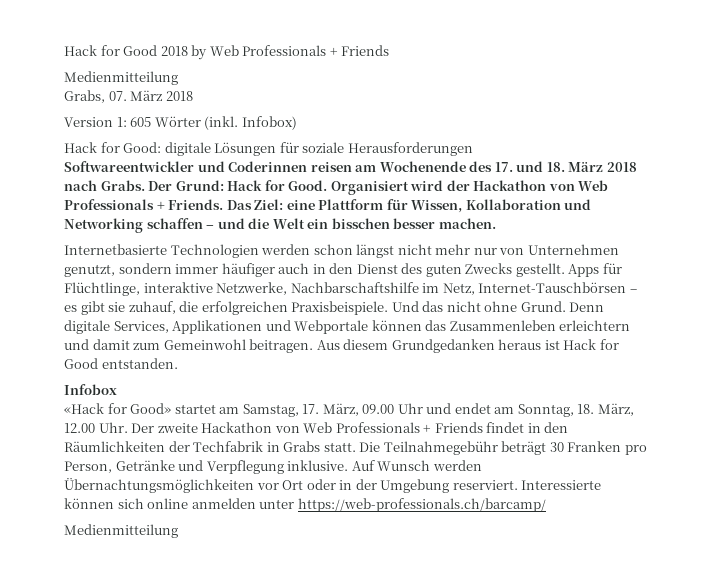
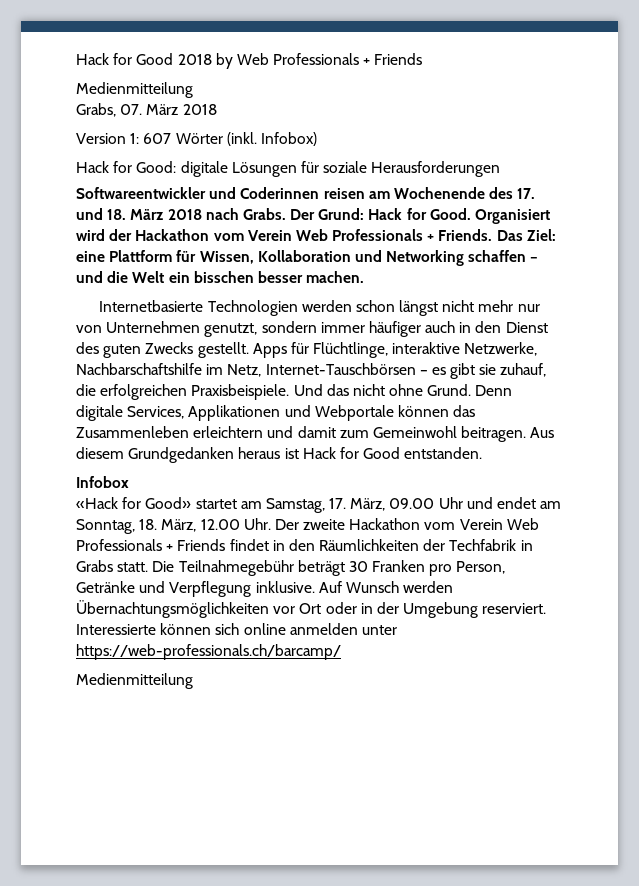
[130,117,152,127] 605 -> [143,133,172,144] 607
[548,184,575,191] von -> [213,230,292,241] vom Verein
[274,426,300,433] von -> [424,519,503,530] vom Verein

